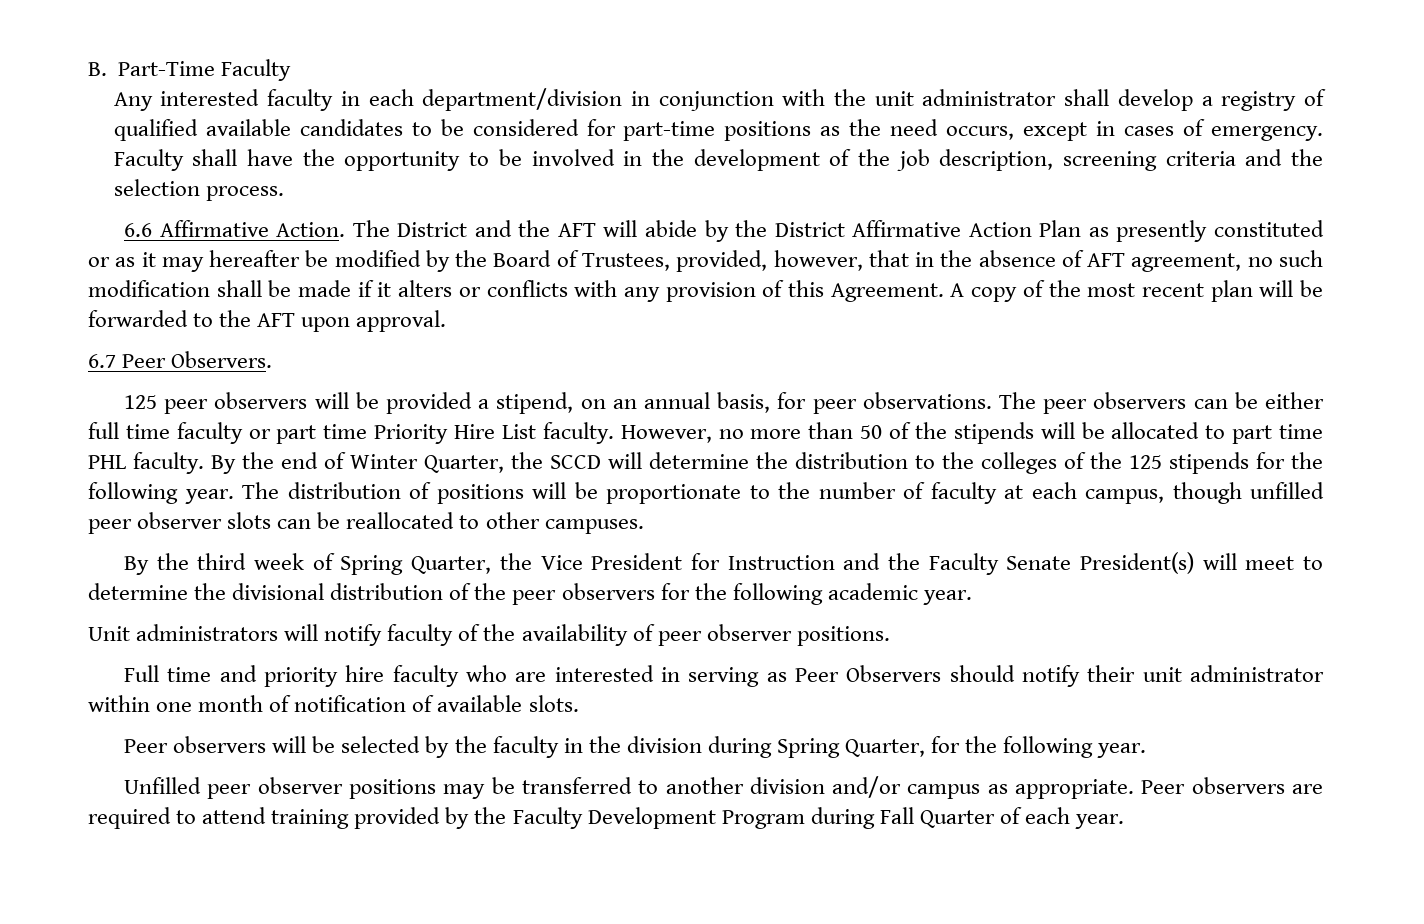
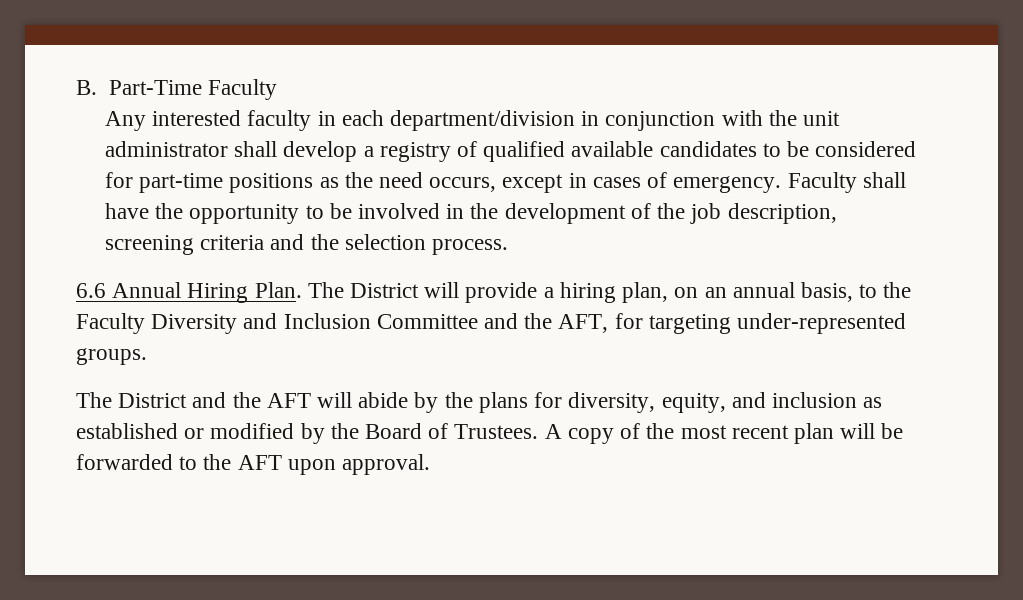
[159,220,346,237] Affirmative Action. -> [112,282,912,303] [76,313,907,334] [76,348,147,365] Annual Hiring Plan. The District will provide a hiring plan, on an annual basis, to the Faculty Diversity and Inclusion Committee and the AFT, for targeting under-represented groups. //
[774,220,1324,242] [88,250,329,272] District Affirmative Action Plan as presently constituted or as it may hereafter be -> [478,392,883,413] [76,423,205,439] plans for diversity, equity, and inclusion as established or
[581,250,1323,272] [88,280,944,302] Trustees, provided, however, that in the absence of AFT agreement, no such modification shall be made if it alters or conflicts with any provision of this Agreement. -> [454,424,539,439] Trustees.
[88,351,273,368] [124,392,1324,414] [88,422,1323,444] [88,452,1323,474] [88,482,1324,504] [88,512,644,534] [124,552,1324,575] [88,583,972,605] [88,624,890,646] [124,665,1325,687] [88,695,579,712] [124,736,1147,758] [124,776,1323,799] [88,807,1125,829] // 6.7 Peer Observers. // 125 peer observers will be provided a stipend, on an annual basis, for peer observations. The peer observers can be either full time faculty or part time Priority Hire List faculty. However, no more than 50 of the stipends will be allocated to part time PHL faculty. By the end of Winter Quarter, the SCCD will determine the distribution to the colleges of the 125 stipends for the following year. The distribution of positions will be proportionate to the number of faculty at each campus, though unfilled peer observer slots can be reallocated to other campuses. // By the third week of Spring Quarter, the Vice President for Instruction and the Faculty Senate President(s) will meet to determine the divisional distribution of the peer observers for the following academic year. // Unit administrators will notify faculty of the availability of peer observer positions. // Full time and priority hire faculty who are interested in serving as Peer Observers should notify their unit administrator within one month of notification of available slots. // Peer observers will be selected by the faculty in the division during Spring Quarter, for the following year. // Unfilled peer observer positions may be transferred to another division and/or campus as appropriate. Peer observers are required to attend training provided by the Faculty Development Program during Fall Quarter of each year. -> (431, 464) none

